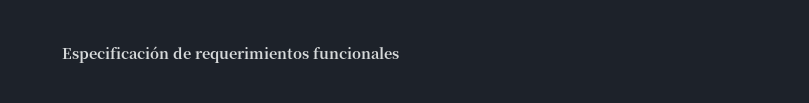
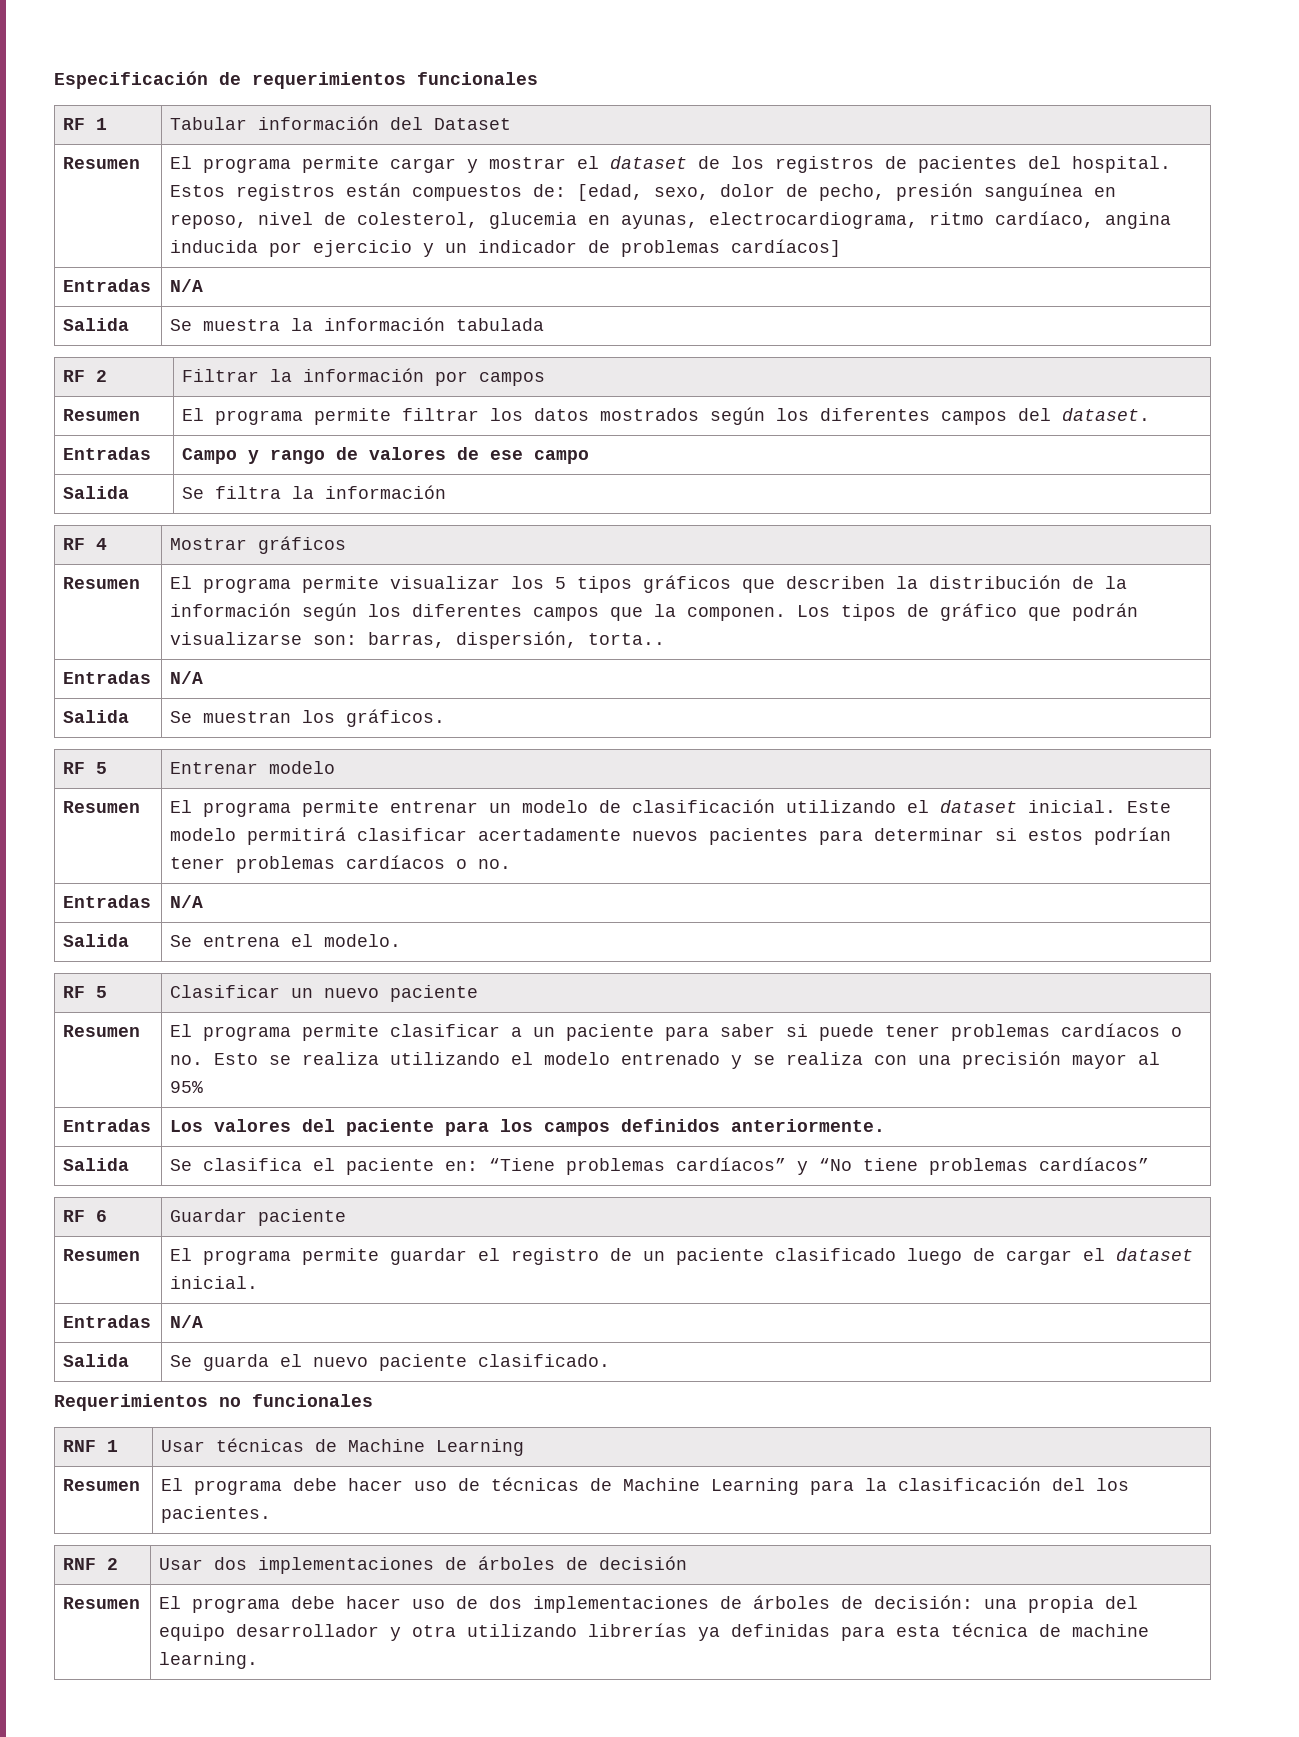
(399, 53) none -> [63,118,108,130] [170,116,512,130] [63,157,141,169] [170,156,1172,173] [170,183,1117,201] [170,211,1172,229] [170,239,842,257] [63,279,152,292] [170,279,204,292] [63,318,130,331] [170,317,545,331] [63,370,108,382] [182,368,546,386] [63,409,141,421] [182,407,1151,425] [63,447,152,460] [182,447,590,464] [63,486,130,499] [182,485,447,499] [63,538,108,550] [170,536,347,554] [63,577,141,589] [170,575,1128,593] [170,603,1139,621] [170,631,666,649] [63,671,152,684] [170,671,204,684] [63,710,130,723] [170,709,446,727] [63,762,108,774] [170,761,336,774] [63,801,141,813] [170,799,1172,817] [170,827,1172,845] [170,855,512,873] [63,895,152,908] [170,895,204,908] [63,934,130,947] [170,934,402,947] [63,986,108,998] [170,985,479,1002] [63,1025,141,1037] [170,1023,1183,1041] [170,1051,1161,1069] [170,1081,204,1093] [63,1119,152,1132] [170,1119,886,1136] [63,1158,130,1171] [170,1157,1150,1175] [63,1210,108,1222] [170,1209,347,1226] [63,1249,141,1261] [170,1248,1194,1265] [170,1276,259,1289] [63,1315,152,1328] [170,1315,204,1328] [63,1354,130,1367] [170,1354,611,1371] [54,1394,373,1411] [63,1440,119,1452] [161,1438,525,1456] [63,1479,141,1491] [161,1477,1130,1495] [161,1506,272,1523] [63,1558,119,1570] [159,1556,688,1574] [63,1597,141,1609] [159,1595,1139,1613] [159,1623,1150,1641] [159,1652,259,1669] // RF 1 | Tabular información del Dataset // Resumen | El programa permite cargar y mostrar el dataset de los registros de pacientes del hospital. Estos registros están compuestos de: [edad, sexo, dolor de pecho, presión sanguínea en reposo, nivel de colesterol, glucemia en ayunas, electrocardiograma, ritmo cardíaco, angina inducida por ejercicio y un indicador de problemas cardíacos] // Entradas | N/A // Salida | Se muestra la información tabulada // RF 2 | Filtrar la información por campos // Resumen | El programa permite filtrar los datos mostrados según los diferentes campos del dataset. // Entradas | Campo y rango de valores de ese campo // Salida | Se filtra la información // RF 4 | Mostrar gráficos // Resumen | El programa permite visualizar los 5 tipos gráficos que describen la distribución de la información según los diferentes campos que la componen. Los tipos de gráfico que podrán visualizarse son: barras, dispersión, torta.. // Entradas | N/A // Salida | Se muestran los gráficos. // RF 5 | Entrenar modelo // Resumen | El programa permite entrenar un modelo de clasificación utilizando el dataset inicial. Este modelo permitirá clasificar acertadamente nuevos pacientes para determinar si estos podrían tener problemas cardíacos o no. // Entradas | N/A // Salida | Se entrena el modelo. // RF 5 | Clasificar un nuevo paciente // Resumen | El programa permite clasificar a un paciente para saber si puede tener problemas cardíacos o no. Esto se realiza utilizando el modelo entrenado y se realiza con una precisión mayor al 95% // Entradas | Los valores del paciente para los campos definidos anteriormente. // Salida | Se clasifica el paciente en: “Tiene problemas cardíacos” y “No tiene problemas cardíacos” // RF 6 | Guardar paciente // Resumen | El programa permite guardar el registro de un paciente clasificado luego de cargar el dataset inicial. // Entradas | N/A // Salida | Se guarda el nuevo paciente clasificado. // Requerimientos no funcionales // RNF 1 | Usar técnicas de Machine Learning // Resumen | El programa debe hacer uso de técnicas de Machine Learning para la clasificación del los pacientes. // RNF 2 | Usar dos implementaciones de árboles de decisión // Resumen | El programa debe hacer uso de dos implementaciones de árboles de decisión: una propia del equipo desarrollador y otra utilizando librerías ya definidas para esta técnica de machine learning.

